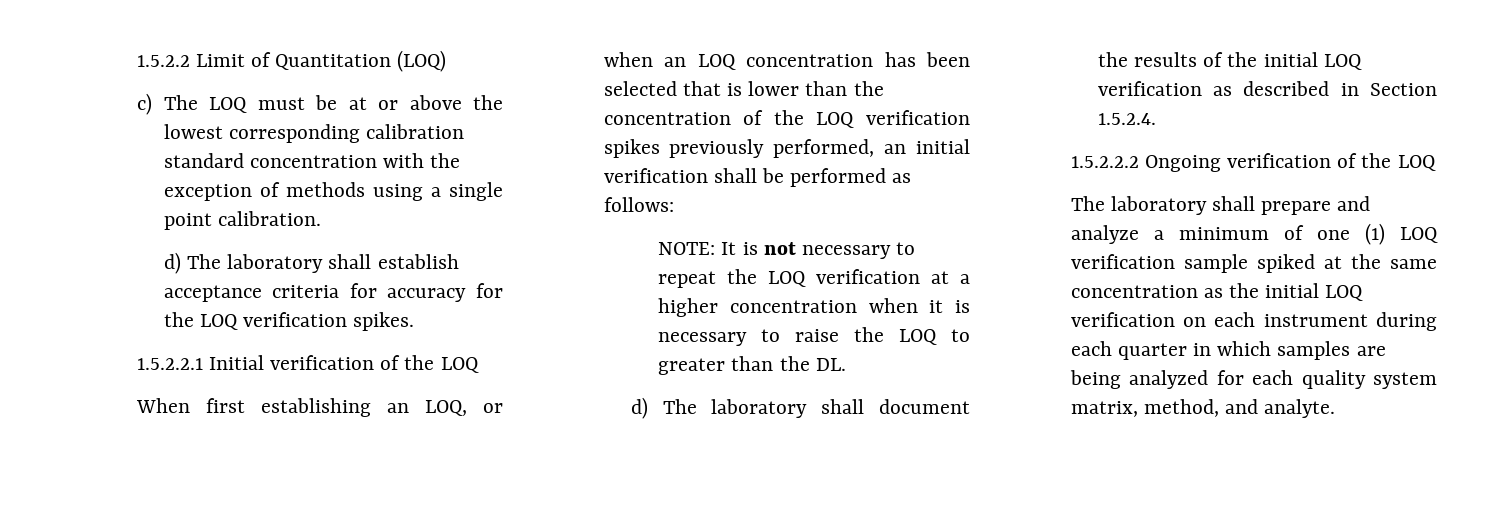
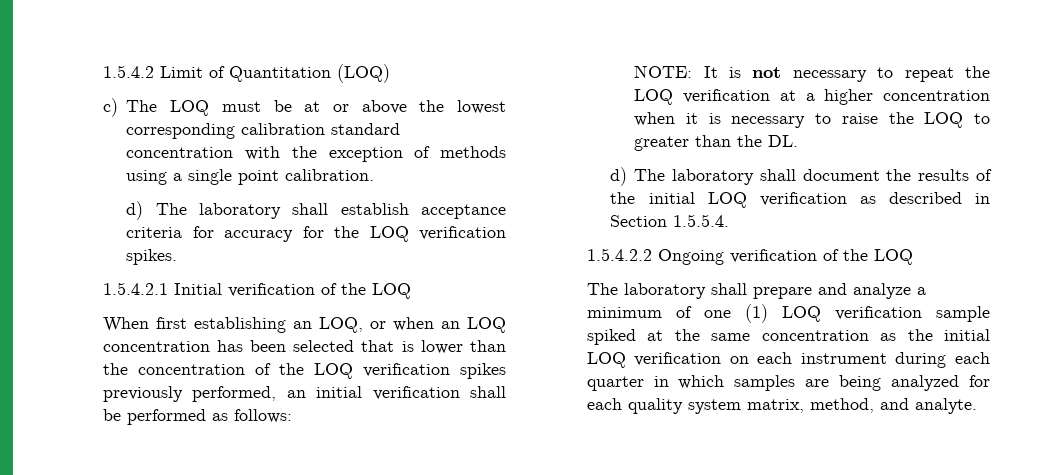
[136,55,190,67] 1.5.2.2 -> [102,65,154,78] 1.5.4.2
[136,358,203,370] 1.5.2.2.1 -> [102,282,168,295] 1.5.4.2.1
[1097,113,1156,125] [1070,156,1139,168] 1.5.2.4. // 1.5.2.2.2 -> [673,214,730,227] [586,248,652,261] 1.5.5.4. // 1.5.4.2.2

